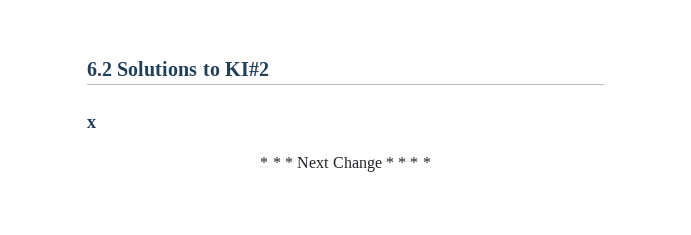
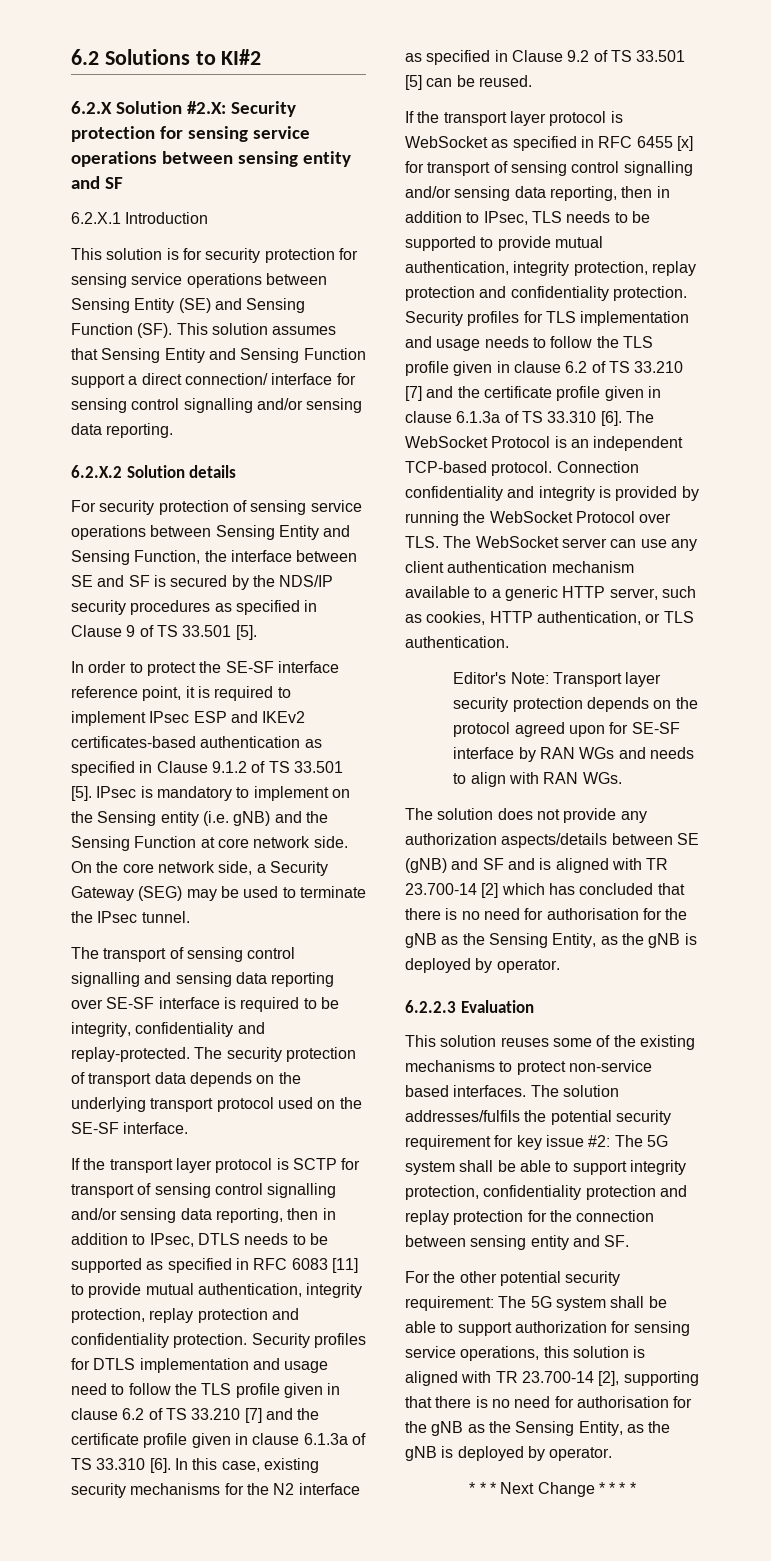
[87,119,96,128] x -> [71,101,297,117] [71,126,311,142] [71,151,352,167] [71,176,124,189] [71,212,209,224] [71,248,358,263] [71,273,327,288] [71,298,306,313] [71,323,337,338] [71,348,366,363] [71,373,356,388] [71,398,363,413] [71,423,174,438] [71,465,237,478] [71,500,362,515] [71,525,351,540] [71,550,358,565] [71,575,334,590] [71,600,318,615] [71,625,257,640] [71,661,339,676] [71,686,291,701] [71,711,306,726] [71,736,322,748] [71,761,343,776] [71,786,350,801] [71,811,328,826] [71,836,348,851] [71,861,328,876] [71,886,366,901] [71,911,190,923] [71,947,296,962] [71,972,335,987] [71,997,339,1012] [71,1022,265,1037] [71,1047,356,1062] [71,1072,301,1087] [71,1097,362,1112] [71,1122,189,1134] [71,1158,361,1173] [71,1183,337,1198] [71,1208,336,1223] [71,1233,328,1247] [71,1258,358,1273] [71,1283,363,1298] [71,1308,299,1323] [71,1333,366,1348] [71,1358,329,1373] [71,1383,341,1398] [71,1408,320,1423] [71,1433,366,1448] [71,1458,319,1473] [71,1483,360,1498] [405,50,686,65] [405,75,532,90] [405,111,623,126] [405,136,693,151] [405,161,693,176] [405,186,670,201] [405,211,650,225] [405,236,603,251] [405,261,696,276] [405,286,687,301] [405,311,690,326] [405,336,653,351] [405,361,684,376] [405,386,661,401] [405,411,654,426] [405,436,684,451] [405,461,639,476] [405,486,699,501] [405,511,672,526] [405,536,697,551] [405,561,634,573] [405,586,696,601] [405,611,694,625] [405,636,509,648] [453,672,662,687] [453,697,698,712] [453,722,680,737] [453,747,694,762] [453,772,622,787] [405,808,647,823] [405,833,699,848] [405,858,669,873] [405,883,685,898] [405,908,688,920] [405,933,697,948] [405,958,560,973] [405,1000,534,1013] [405,1035,695,1050] [405,1060,652,1075] [405,1085,619,1097] [405,1110,671,1125] [405,1135,668,1150] [405,1160,686,1175] [405,1185,687,1200] [405,1210,655,1225] [405,1235,630,1250] [405,1271,621,1286] [405,1296,667,1311] [405,1321,690,1336] [405,1346,646,1361] [405,1371,699,1386] [405,1396,693,1408] [405,1421,671,1436] [405,1446,613,1461] 6.2.X Solution #2.X: Security protection for sensing service operations between sensing entity and SF // 6.2.X.1 Introduction // This solution is for security protection for sensing service operations between Sensing Entity (SE) and Sensing Function (SF). This solution assumes that Sensing Entity and Sensing Function support a direct connection/ interface for sensing control signalling and/or sensing data reporting. // 6.2.X.2 Solution details // For security protection of sensing service operations between Sensing Entity and Sensing Function, the interface between SE and SF is secured by the NDS/IP security procedures as specified in Clause 9 of TS 33.501 [5]. // In order to protect the SE-SF interface reference point, it is required to implement IPsec ESP and IKEv2 certificates-based authentication as specified in Clause 9.1.2 of TS 33.501 [5]. IPsec is mandatory to implement on the Sensing entity (i.e. gNB) and the Sensing Function at core network side. On the core network side, a Security Gateway (SEG) may be used to terminate the IPsec tunnel. // The transport of sensing control signalling and sensing data reporting over SE-SF interface is required to be integrity, confidentiality and replay-protected. The security protection of transport data depends on the underlying transport protocol used on the SE-SF interface. // If the transport layer protocol is SCTP for transport of sensing control signalling and/or sensing data reporting, then in addition to IPsec, DTLS needs to be supported as specified in RFC 6083 [11] to provide mutual authentication, integrity protection, replay protection and confidentiality protection. Security profiles for DTLS implementation and usage need to follow the TLS profile given in clause 6.2 of TS 33.210 [7] and the certificate profile given in clause 6.1.3a of TS 33.310 [6]. In this case, existing security mechanisms for the N2 interface as specified in Clause 9.2 of TS 33.501 [5] can be reused. // If the transport layer protocol is WebSocket as specified in RFC 6455 [x] for transport of sensing control signalling and/or sensing data reporting, then in addition to IPsec, TLS needs to be supported to provide mutual authentication, integrity protection, replay protection and confidentiality protection. Security profiles for TLS implementation and usage needs to follow the TLS profile given in clause 6.2 of TS 33.210 [7] and the certificate profile given in clause 6.1.3a of TS 33.310 [6]. The WebSocket Protocol is an independent TCP-based protocol. Connection confidentiality and integrity is provided by running the WebSocket Protocol over TLS. The WebSocket server can use any client authentication mechanism available to a generic HTTP server, such as cookies, HTTP authentication, or TLS authentication. // Editor's Note: Transport layer security protection depends on the protocol agreed upon for SE-SF interface by RAN WGs and needs to align with RAN WGs. // The solution does not provide any authorization aspects/details between SE (gNB) and SF and is aligned with TR 23.700-14 [2] which has concluded that there is no need for authorisation for the gNB as the Sensing Entity, as the gNB is deployed by operator. // 6.2.2.3 Evaluation // This solution reuses some of the existing mechanisms to protect non-service based interfaces. The solution addresses/fulfils the potential security requirement for key issue #2: The 5G system shall be able to support integrity protection, confidentiality protection and replay protection for the connection between sensing entity and SF. // For the other potential security requirement: The 5G system shall be able to support authorization for sensing service operations, this solution is aligned with TR 23.700-14 [2], supporting that there is no need for authorisation for the gNB as the Sensing Entity, as the gNB is deployed by operator.

